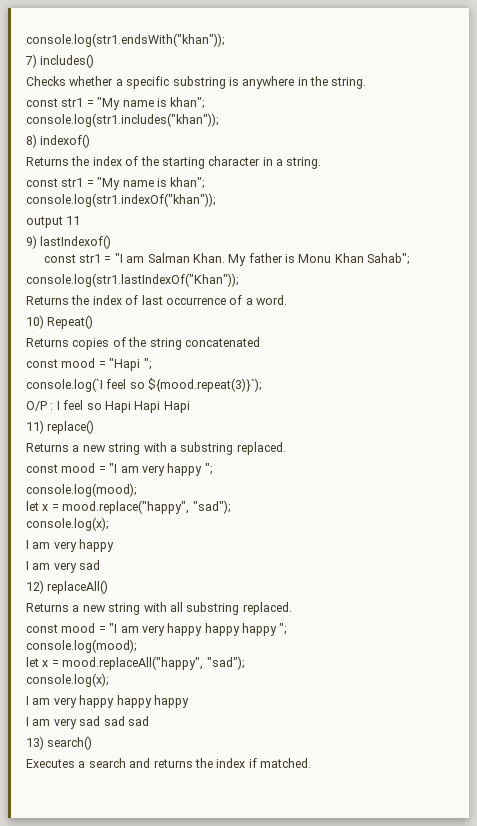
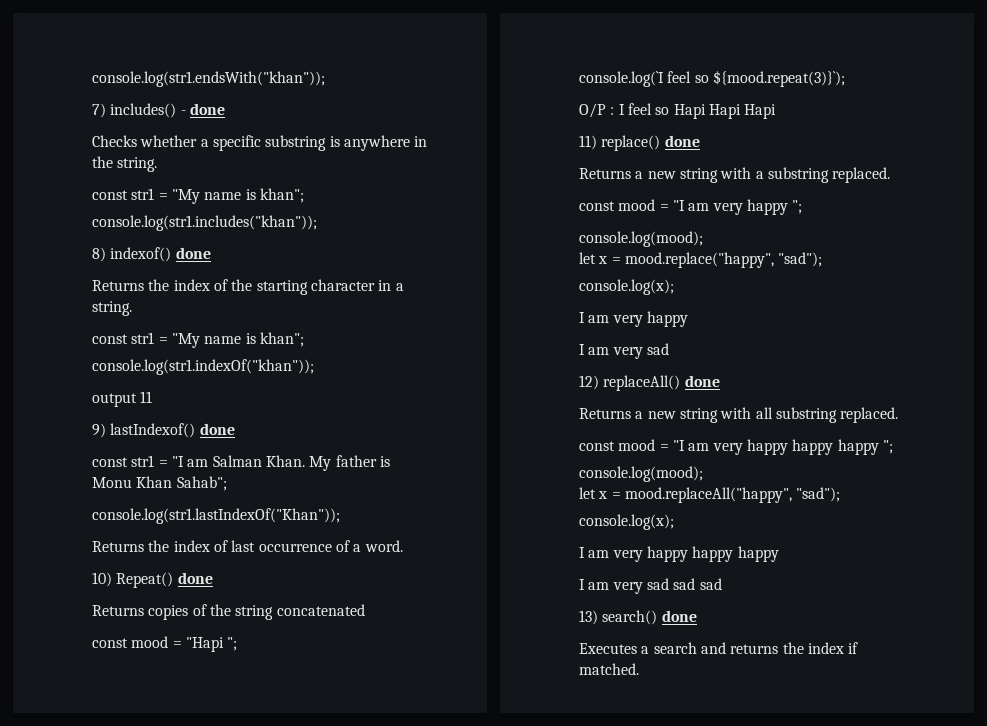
(95, 61) none -> [180,103,225,115] - done
(91, 141) none -> [175,247,211,259] done
(112, 242) none -> [199,423,235,435] done
(94, 322) none -> [177,572,213,584] done
(95, 427) none -> [664,135,700,147] done
(109, 587) none -> [684,375,720,387] done
(93, 743) none -> [661,610,697,622] done

